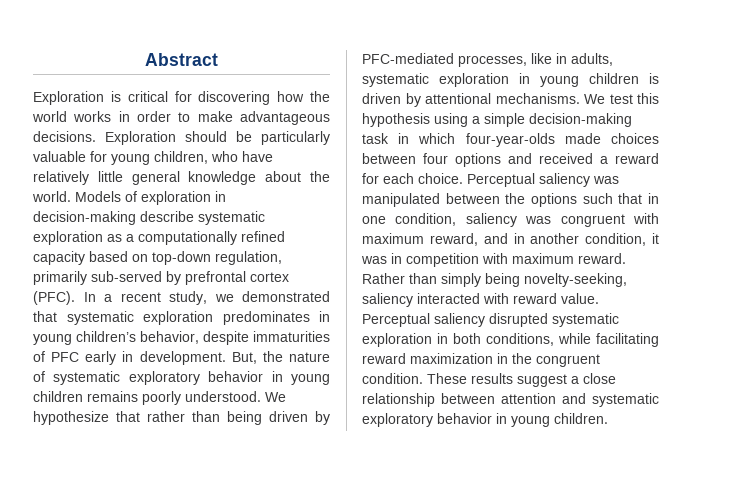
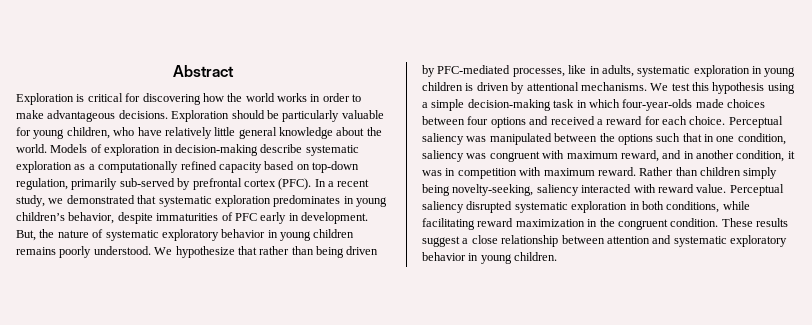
(437, 278) none -> [700,167,741,176] children

